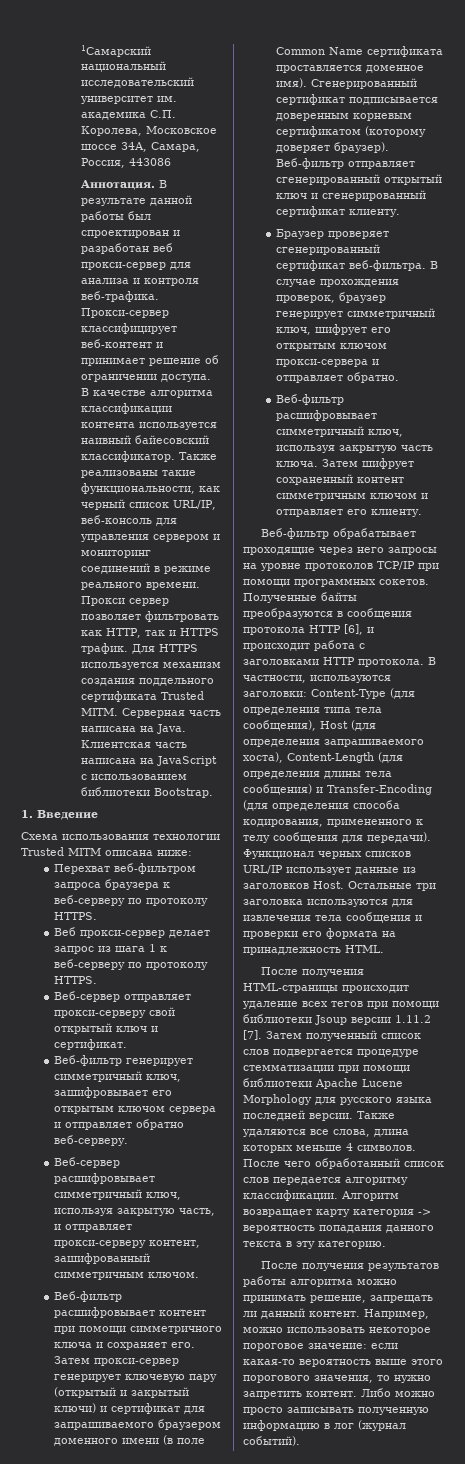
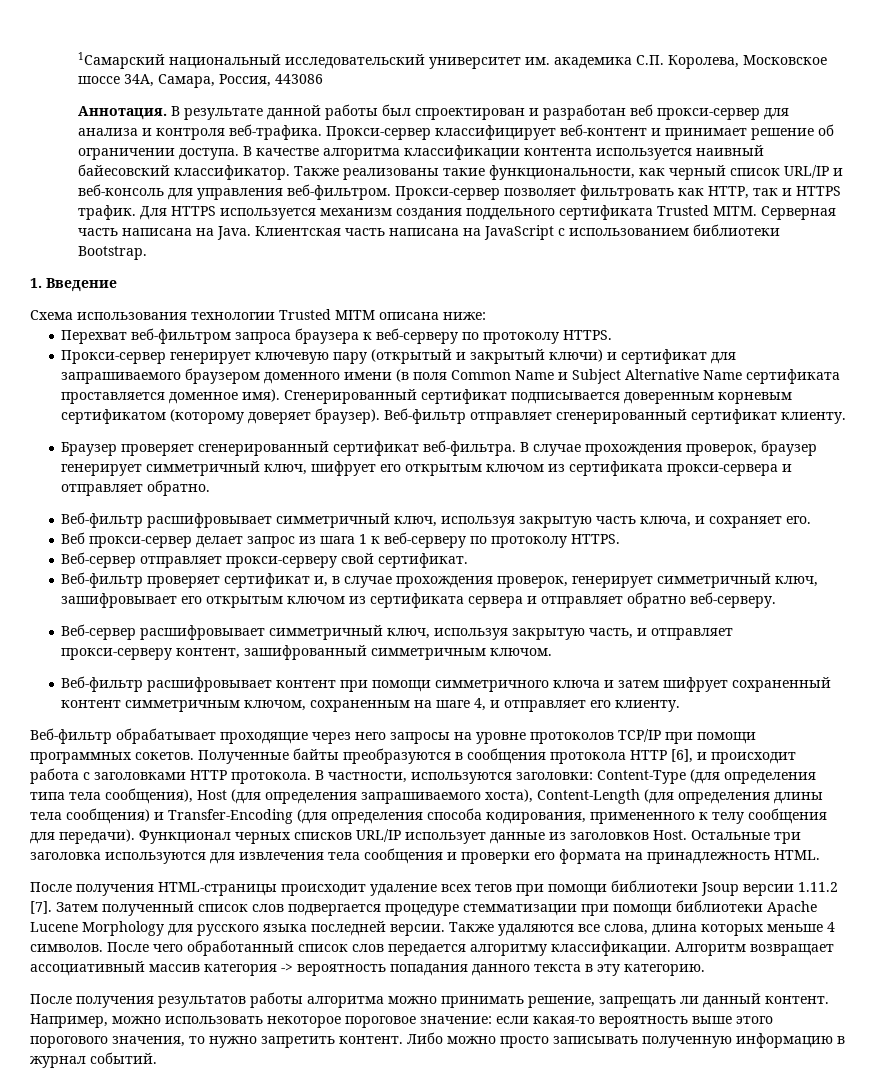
[173,500,217,510] URL/IP, -> [783,165,843,178] URL/IP и
[153,534,221,542] [81,550,152,558] [81,563,212,574] [81,582,201,590] [81,596,170,606] сервером и мониторинг соединений в режиме реального времени. Прокси сервер -> [286,184,500,200] веб-фильтром. Прокси-сервер
(97, 916) none -> [61,349,737,364] [61,368,841,384] [61,389,793,404] [61,408,847,424] [61,440,818,456] [61,461,793,476] [61,480,211,496] [61,512,812,528] // Прокси-сервер генерирует ключевую пару (открытый и закрытый ключи) и сертификат для запрашиваемого браузером доменного имени (в поля Common Name и Subject Alternative Name сертификата проставляется доменное имя). Сгенерированный сертификат подписывается доверенным корневым сертификатом (которому доверяет браузер). Веб-фильтр отправляет сгенерированный сертификат клиенту. // Браузер проверяет сгенерированный сертификат веб-фильтра. В случае прохождения проверок, браузер генерирует симметричный ключ, шифрует его открытым ключом из сертификата прокси-сервера и отправляет обратно. // Веб-фильтр расшифровывает симметричный ключ, используя закрытую часть ключа, и сохраняет его.
[53,1023,158,1034] открытый ключ и -> (375, 558) none
(122, 1060) none -> [147,573,569,588] проверяет сертификат и, в случае прохождения проверок,
(165, 1109) none -> [349,593,465,608] из сертификата
[106,1342,195,1350] [53,1356,179,1366] [53,1374,217,1382] [53,1387,189,1398] [53,1403,205,1414] [53,1419,221,1430] [53,1435,205,1446] [275,46,443,57] [275,65,424,73] [275,78,417,89] [275,94,438,105] [275,113,412,121] [275,126,426,137] [275,142,389,153] [275,158,415,169] [275,174,442,185] [275,190,426,201] [275,206,400,217] [275,229,389,239] [275,244,380,255] [275,260,438,271] [275,279,399,287] [275,292,386,303] [275,308,435,319] [275,324,391,335] [275,343,387,351] [275,359,379,367] [275,372,399,383] [275,394,344,405] [275,410,377,421] [275,426,403,437] [275,445,433,453] [275,458,414,469] [275,474,404,485] [275,493,417,501] сохраняет его. Затем прокси-сервер генерирует ключевую пару (открытый и закрытый ключи) и сертификат для запрашиваемого браузером доменного имени (в поле Common Name сертификата проставляется доменное имя). Сгенерированный сертификат подписывается доверенным корневым сертификатом (которому доверяет браузер). Веб-фильтр отправляет сгенерированный открытый ключ и сгенерированный сертификат клиенту. // Браузер проверяет сгенерированный сертификат веб-фильтра. В случае прохождения проверок, браузер генерирует симметричный ключ, шифрует его открытым ключом прокси-сервера и отправляет обратно. // Веб-фильтр расшифровывает симметричный ключ, используя закрытую часть ключа. Затем шифрует сохраненный контент симметричным ключом -> [618,677,832,692] [61,698,487,712] затем шифрует сохраненный контент симметричным ключом, сохраненным на шаге 4,
[316,1209,350,1217] карту -> [30,961,200,976] ассоциативный массив
[334,1420,406,1431] [243,1436,300,1446] лог (журнал событий). -> [30,1052,157,1068] журнал событий.

